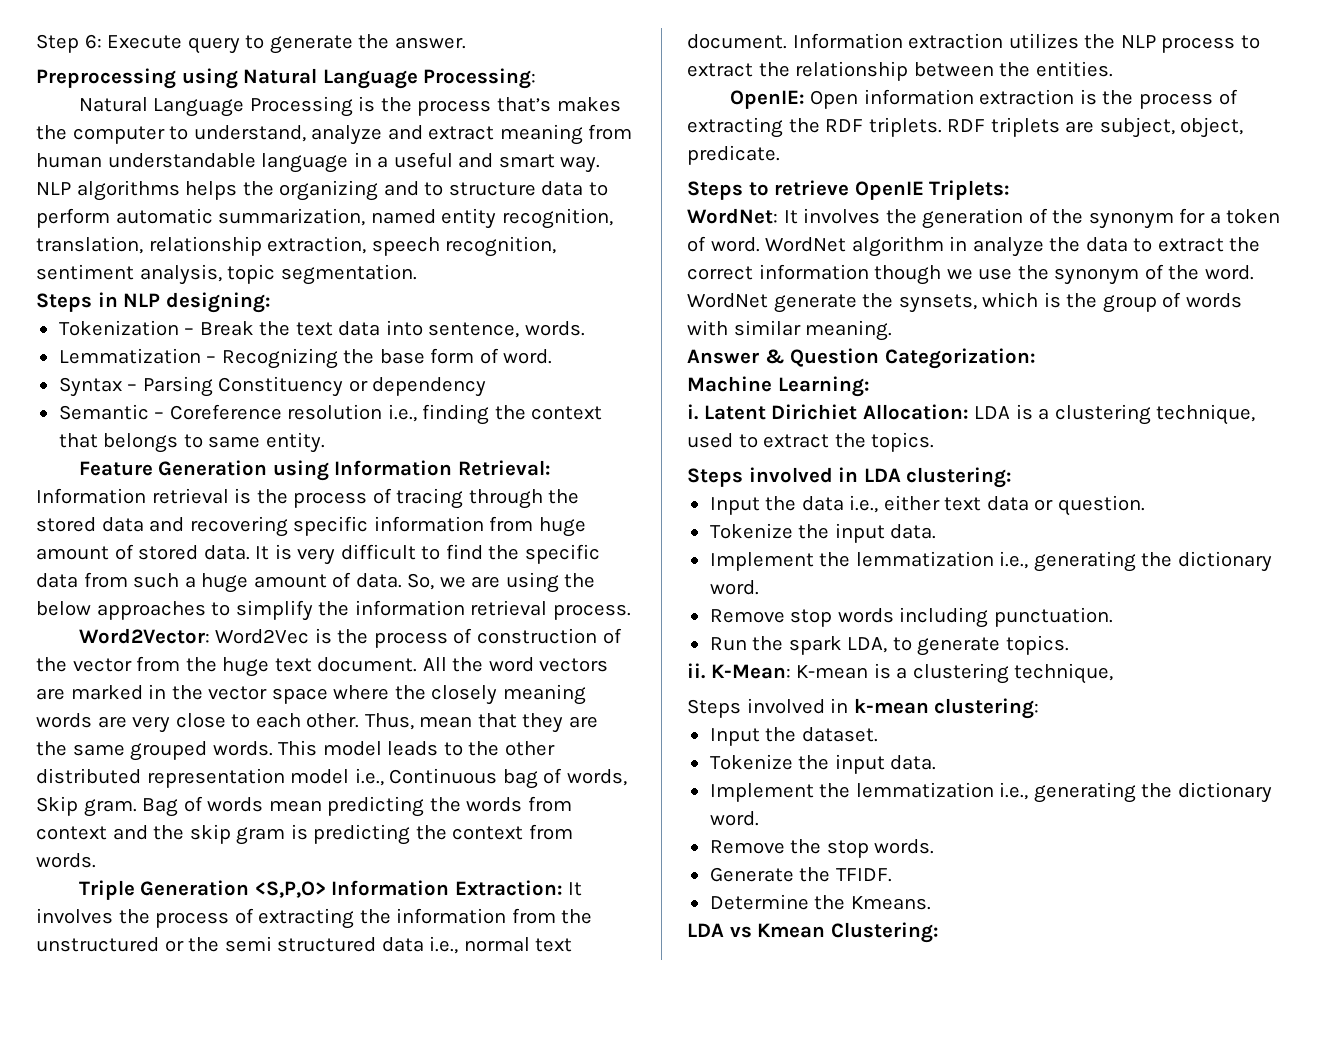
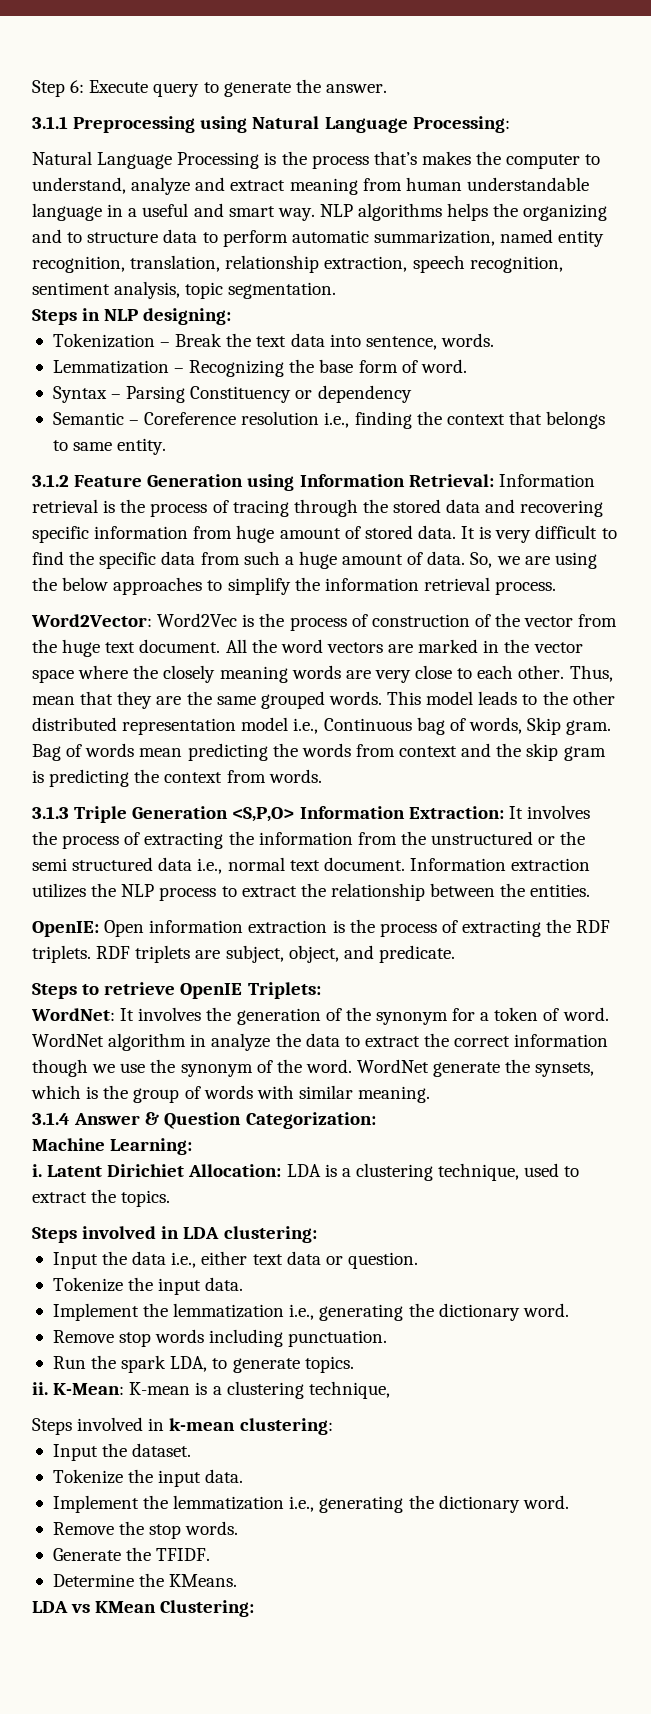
(466, 43) none -> [32,116,68,129] 3.1.1
(325, 442) none -> [32,474,69,487] 3.1.2
(96, 860) none -> [32,806,69,819] 3.1.3
(1244, 127) none -> [343,945,374,959] and
(893, 330) none -> [32,1112,70,1125] 3.1.4
[850,896,931,910] Kmeans. -> [169,1574,238,1587] KMeans.
[757,923,826,938] Kmean -> [95,1601,157,1613] KMean

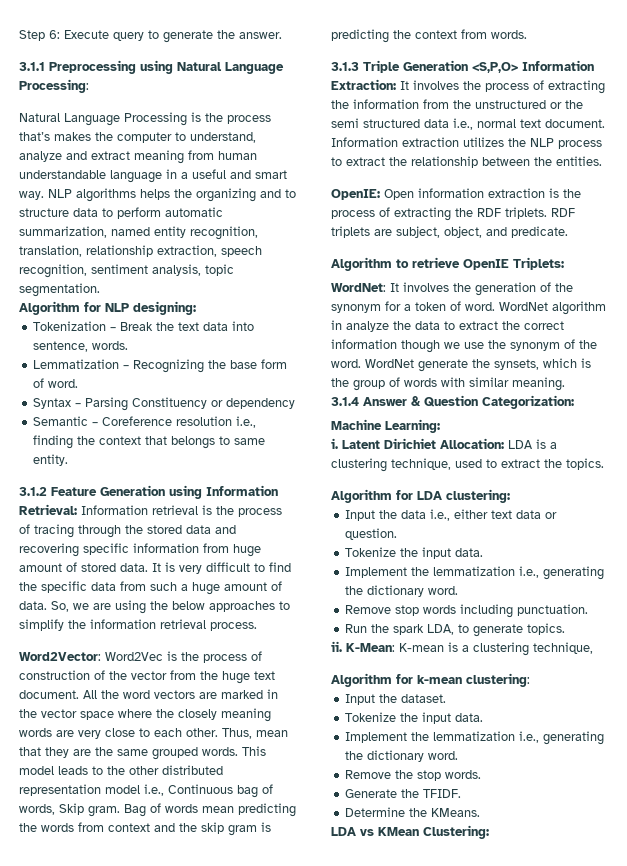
[32,308,101,325] Steps in -> [19,301,101,315] Algorithm for
[32,983,77,999] Steps -> [331,257,392,271] Algorithm
[32,1226,180,1243] Steps involved in -> [331,489,413,503] Algorithm for
[32,1417,165,1435] Steps involved in -> [331,673,413,687] Algorithm for

